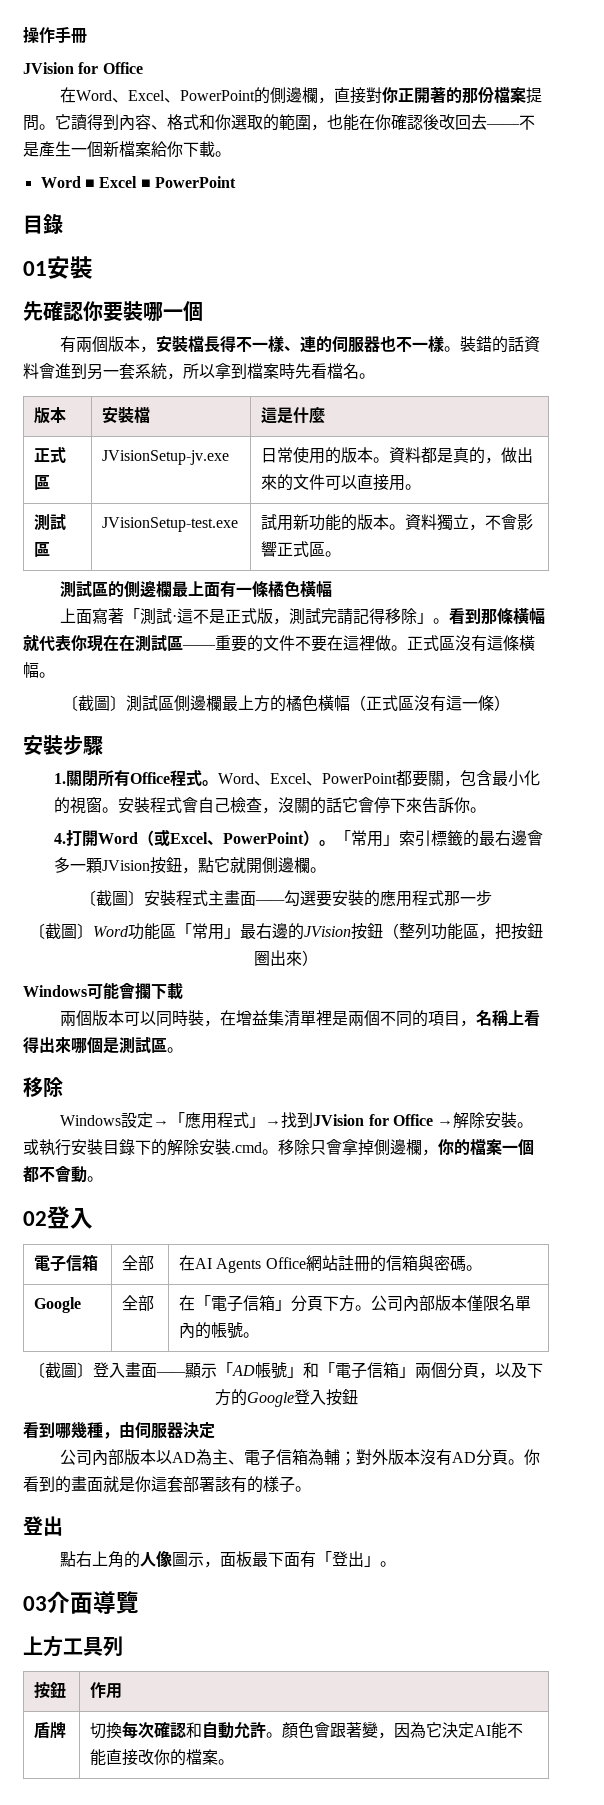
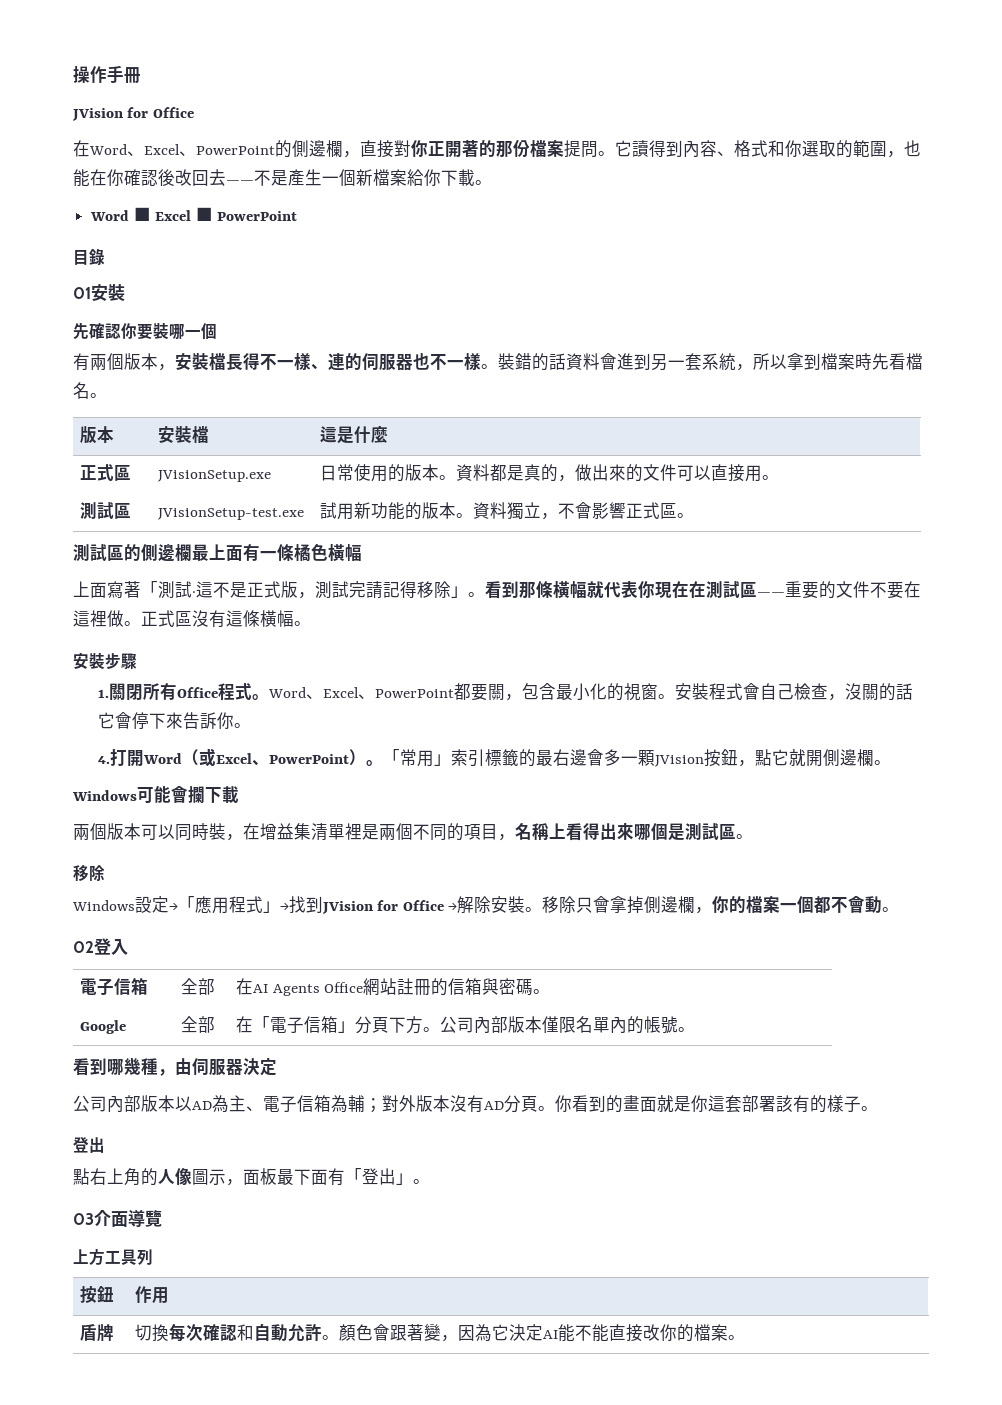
[102,450,230,465] JVisionSetup-jv.exe -> [158,470,272,482] JVisionSetup.exe
[62,695,510,712] // 〔截圖〕測試區側邊欄最上方的橘色橫幅（正式區沒有這一條） -> (311, 623) none
[80,890,492,907] [29,923,543,940] [254,950,318,966] // 〔截圖〕安裝程式主畫面——勾選要安裝的應用程式那一步 // 〔截圖〕Word功能區「常用」最右邊的JVision按鈕（整列功能區，把按鈕圈出來） -> (892, 762) none
[23,1139,278,1156] 或執行安裝目錄下的解除安裝.cmd。 -> (543, 909) none
[29,1362,543,1379] [214,1389,358,1407] // 〔截圖〕登入畫面——顯示「AD帳號」和「電子信箱」兩個分頁，以及下方的Google登入按鈕 -> (696, 1029) none

